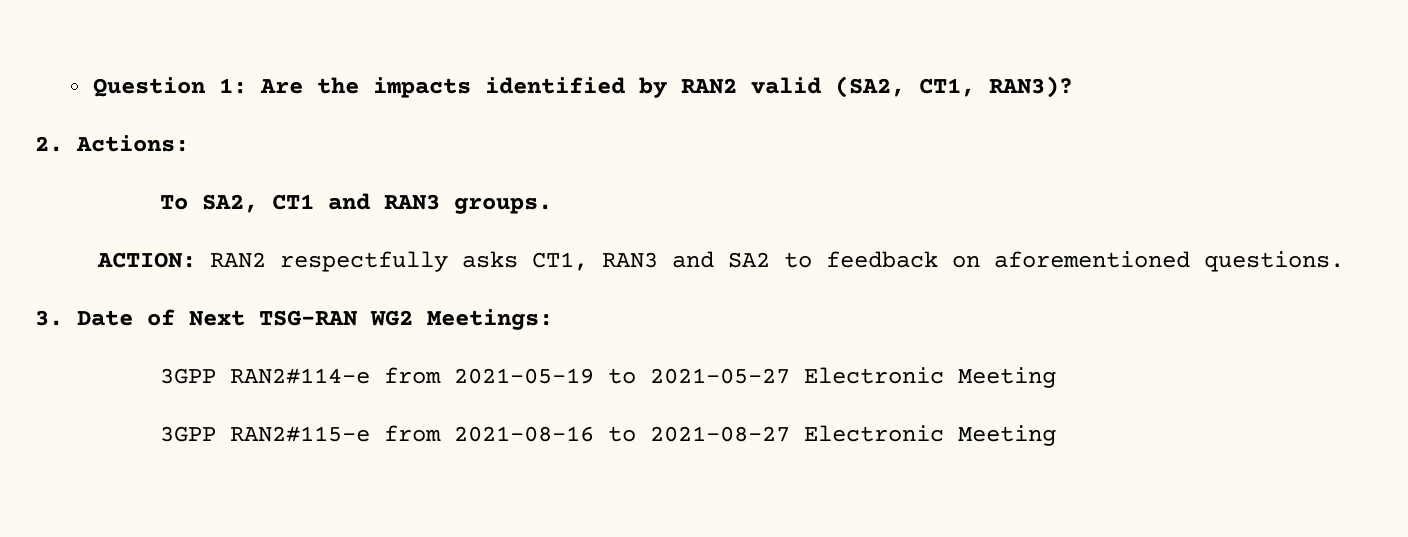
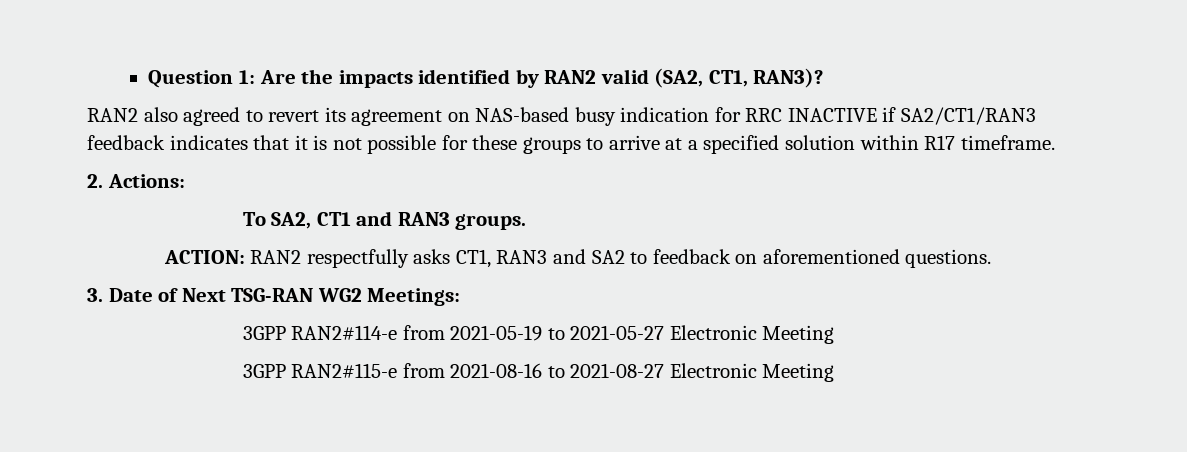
(1073, 87) none -> [87,107,1037,126] [87,135,1055,154] // RAN2 also agreed to revert its agreement on NAS-based busy indication for RRC INACTIVE if SA2/CT1/RAN3 feedback indicates that it is not possible for these groups to arrive at a specified solution within R17 timeframe.

